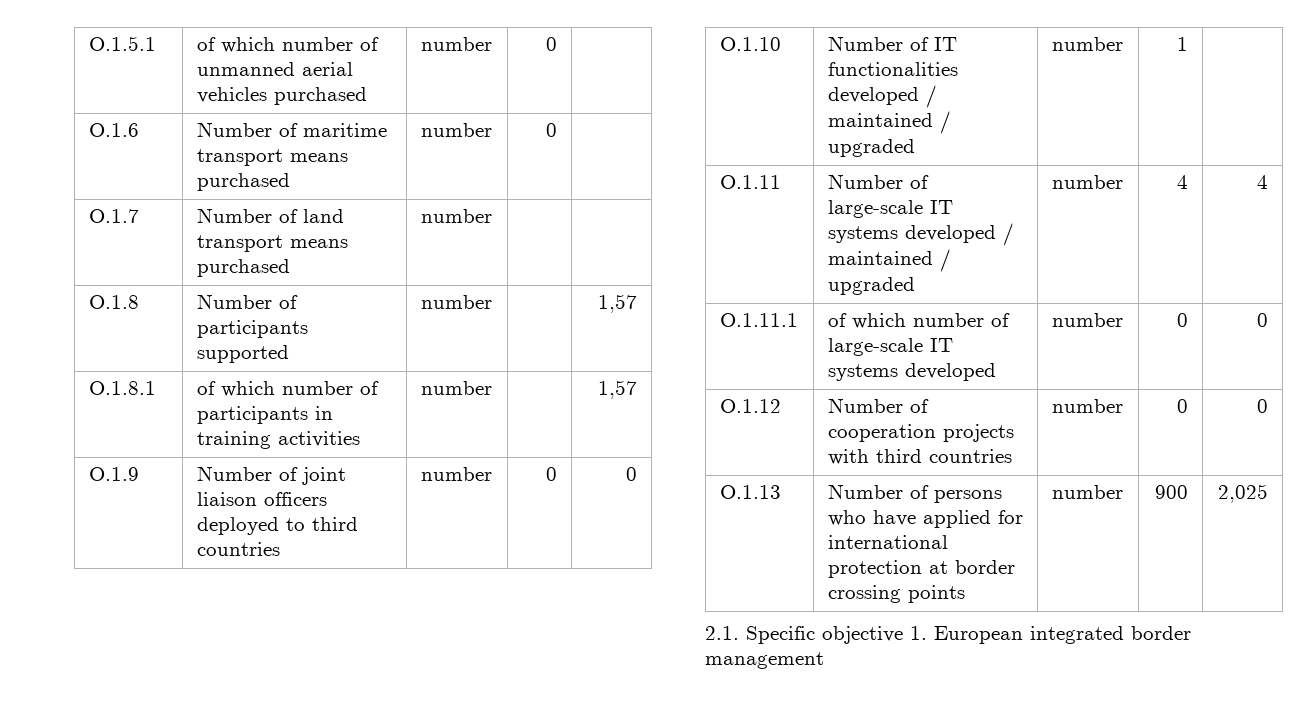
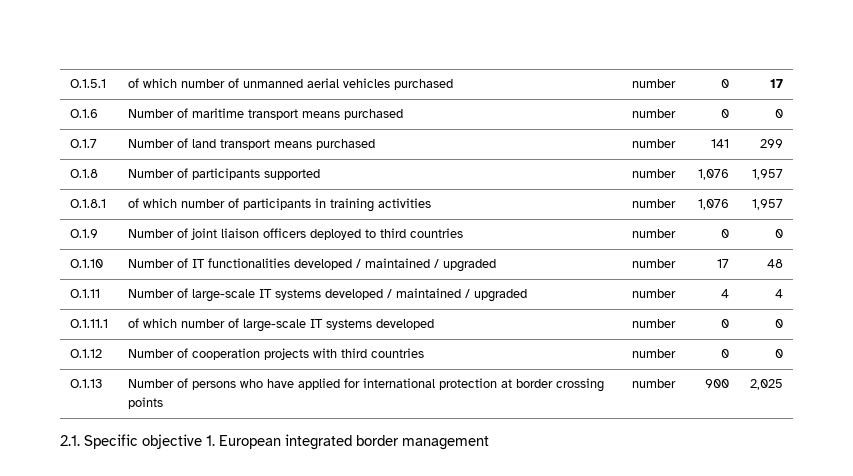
(558, 44) none -> [770,79,784,88] 17
(558, 130) none -> [775,109,784,118] 0
(492, 216) | -> [711,139,730,148] [760,139,784,148] 141 | 299
[598,294,638,313] | 1,57 -> [698,169,730,180] [752,169,784,180] 1,076 | 1,957
[598,380,638,399] | 1,57 -> [698,199,730,210] [752,199,784,210] 1,076 | 1,957
[1177,37,1189,51] 1 | -> [717,259,730,268] [767,259,784,268] 17 | 48

